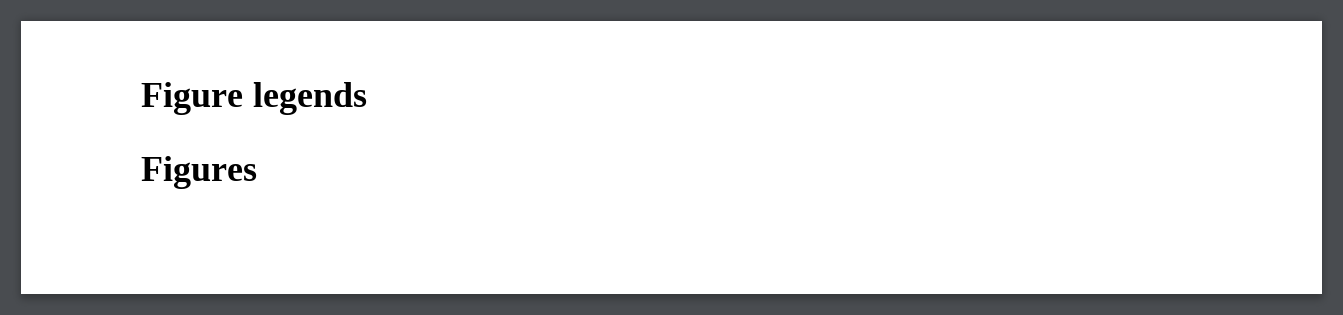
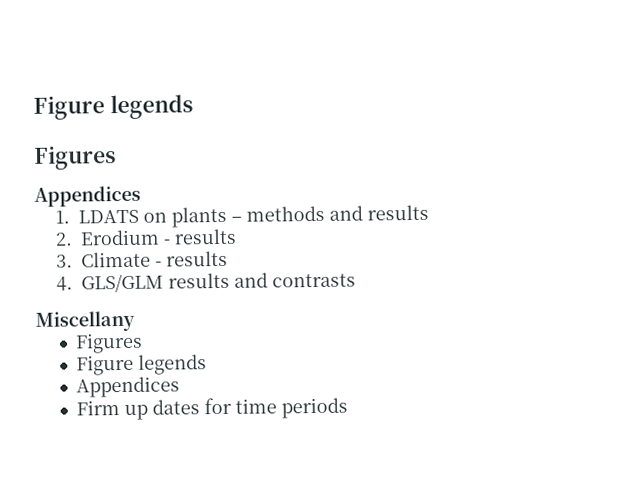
(257, 172) none -> [34,185,141,207] [54,204,429,228] [54,228,237,246] [55,250,228,268] [55,272,356,293] [35,310,135,332] [75,332,144,354] [76,354,208,376] [76,376,181,398] [76,397,349,420] // Appendices // 1. LDATS on plants – methods and results // 2. Erodium - results // 3. Climate - results // 4. GLS/GLM results and contrasts // Miscellany // Figures // Figure legends // Appendices // Firm up dates for time periods

